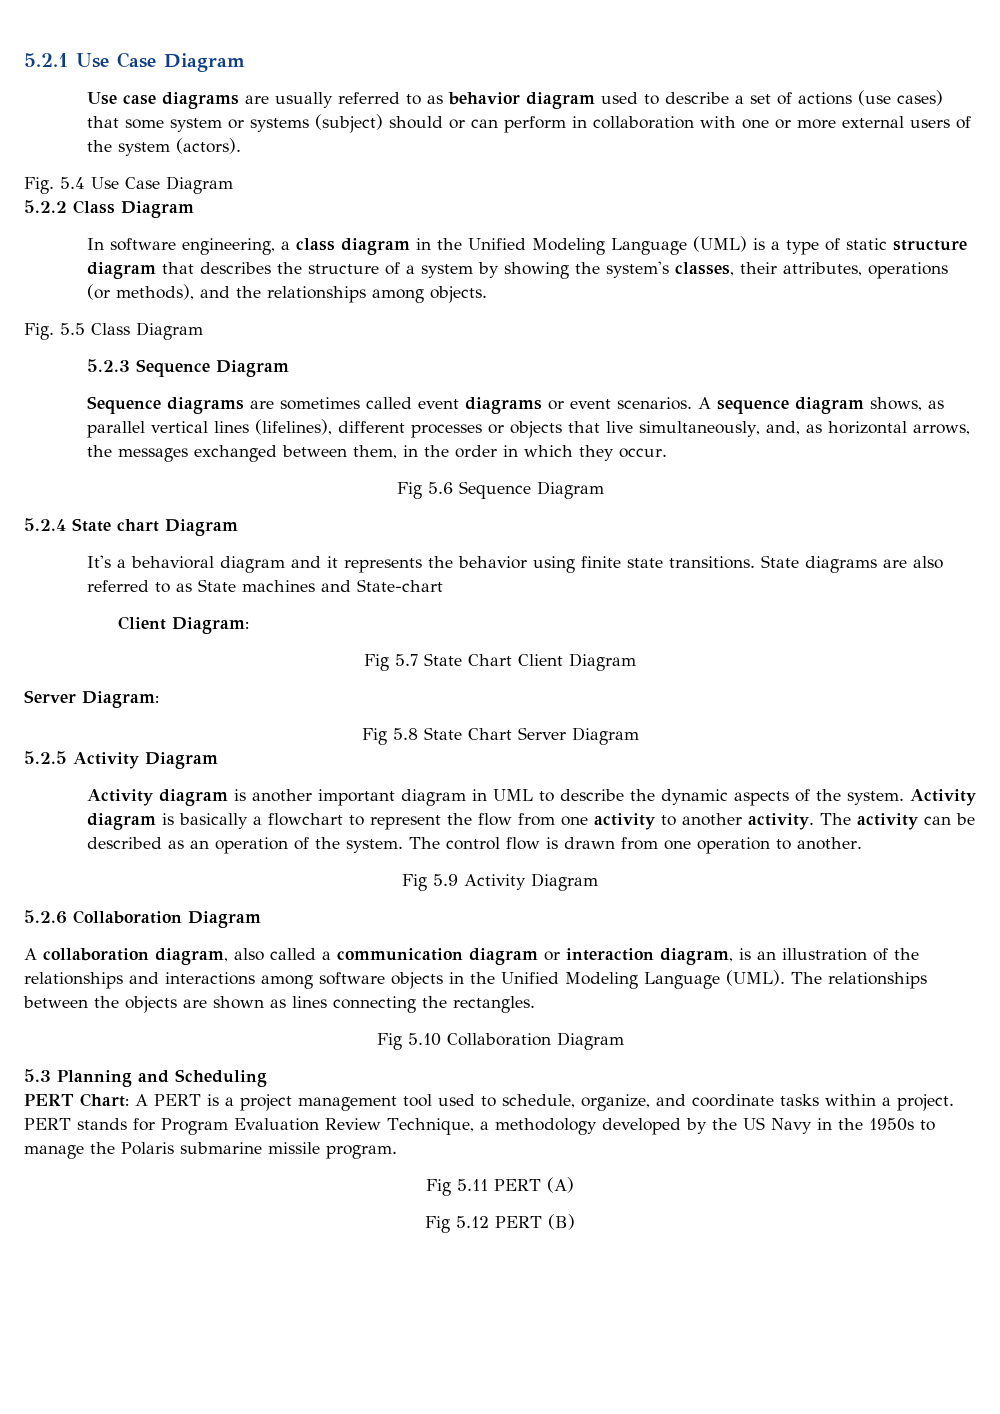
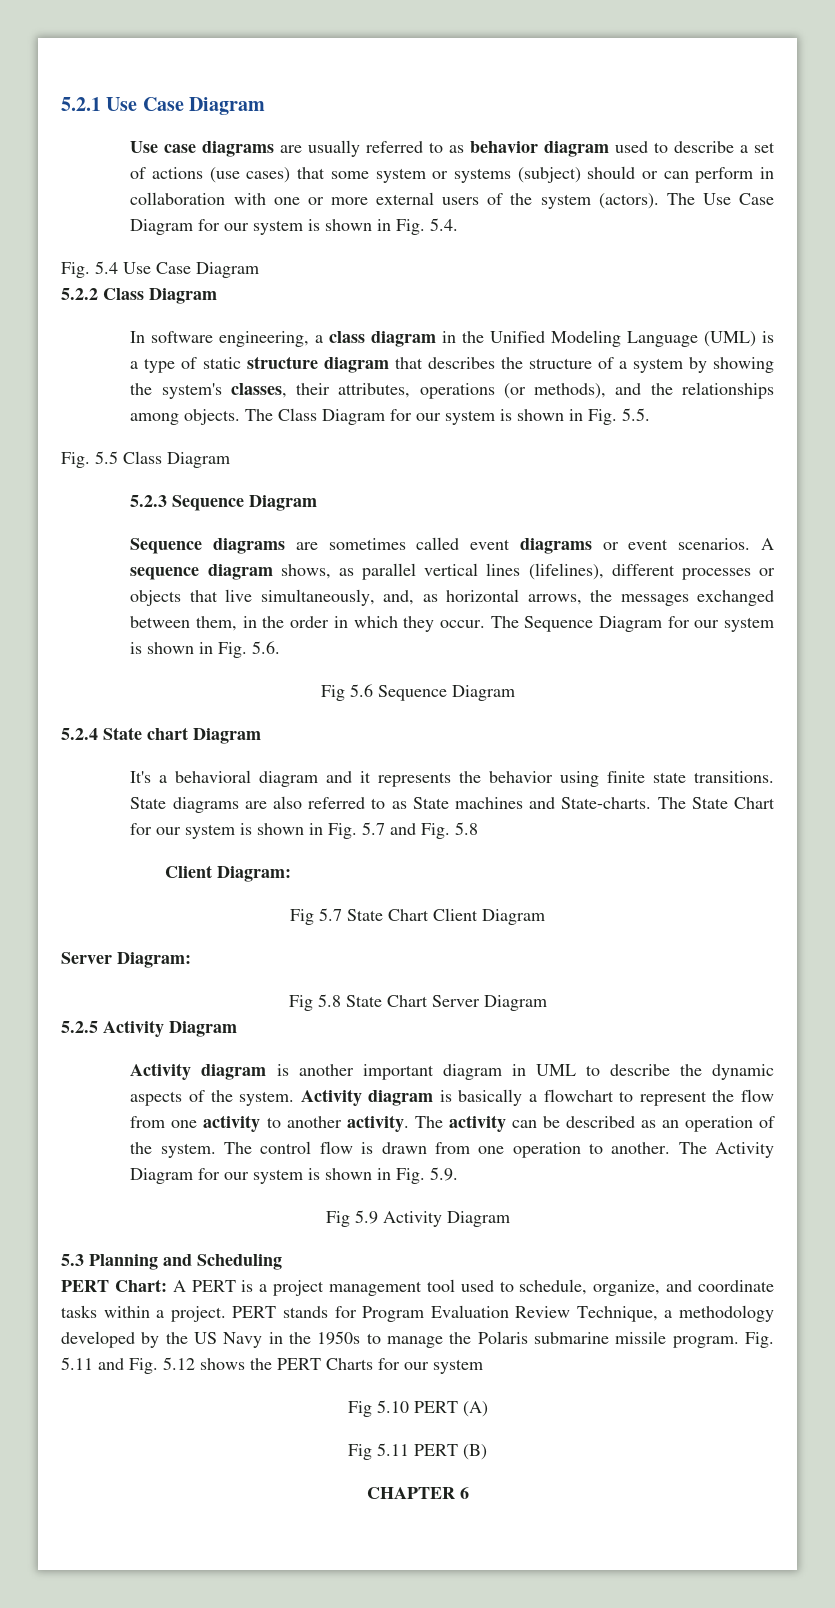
(241, 146) none -> [666,193,774,205] [130,218,459,235] The Use Case Diagram for our system is shown in Fig. 5.4.
(487, 294) none -> [245,408,651,425] The Class Diagram for our system is shown in Fig. 5.5.
(667, 453) none -> [490,616,775,632] [130,641,281,658] The Sequence Diagram for our system is shown in Fig. 5.6.
[356,579,443,592] State-chart -> [561,797,775,809] [130,822,479,839] State-charts. The State Chart for our system is shown in Fig. 5.7 and Fig. 5.8
[402,873,598,891] [24,910,261,928] [24,948,919,965] [24,970,927,989] [23,996,535,1013] [376,1033,551,1050] // Fig 5.9 Activity Diagram // 5.2.6 Collaboration Diagram // A collaboration diagram, also called a communication diagram or interaction diagram, is an illustration of the relationships and interactions among software objects in the Unified Modeling Language (UML). The relationships between the objects are shown as lines connecting the rectangles. // Fig 5.10 Collaboration -> [678,1142,774,1158] [130,1167,459,1184] [325,1210,442,1227] The Activity Diagram for our system is shown in Fig. 5.9. // Fig 5.9 Activity
[426,1177,574,1196] [425,1214,575,1233] // Fig 5.11 PERT (A) // Fig 5.12 PERT (B) -> [745,1332,775,1348] [61,1357,483,1374] [347,1400,488,1417] [348,1443,487,1460] [366,1487,469,1499] Fig. 5.11 and Fig. 5.12 shows the PERT Charts for our system // Fig 5.10 PERT (A) // Fig 5.11 PERT (B) // CHAPTER 6

